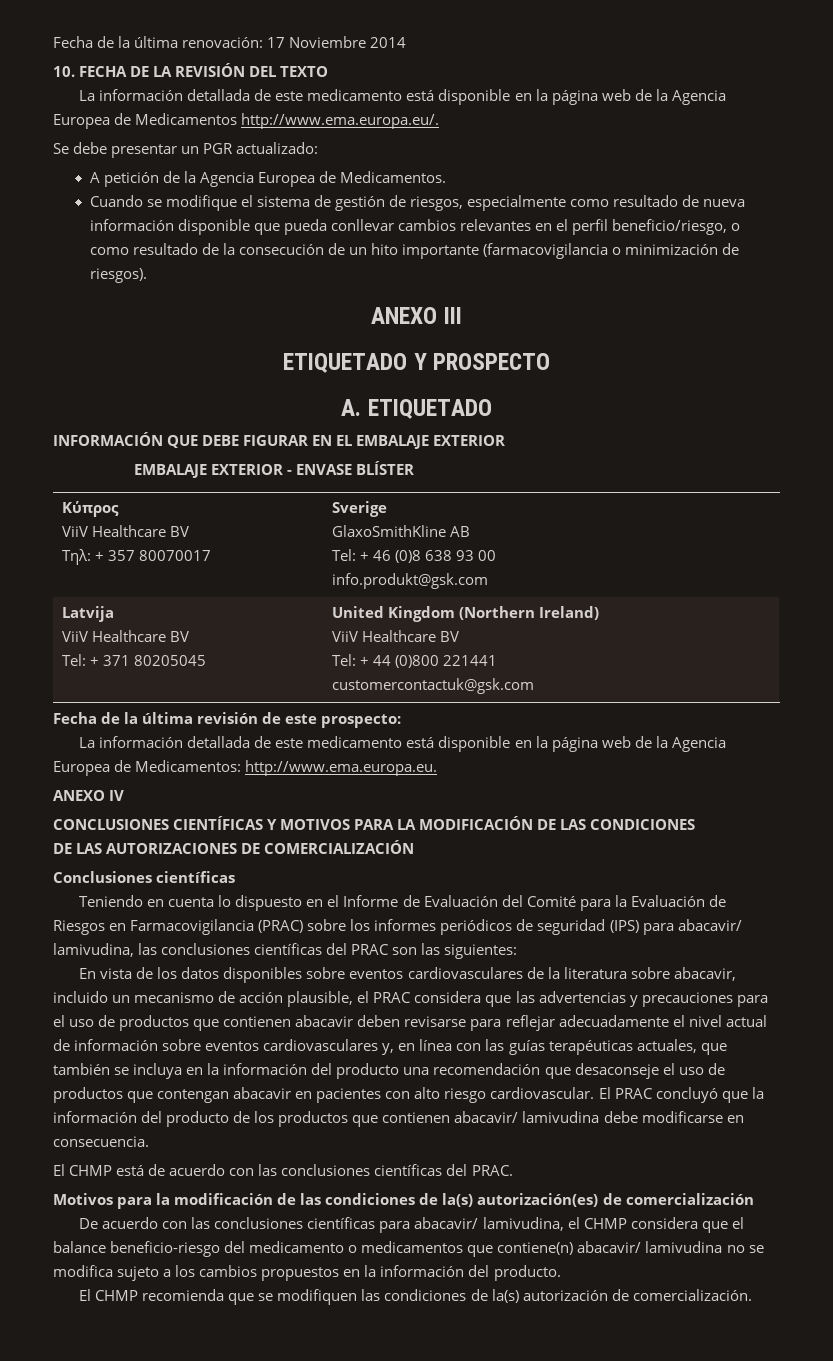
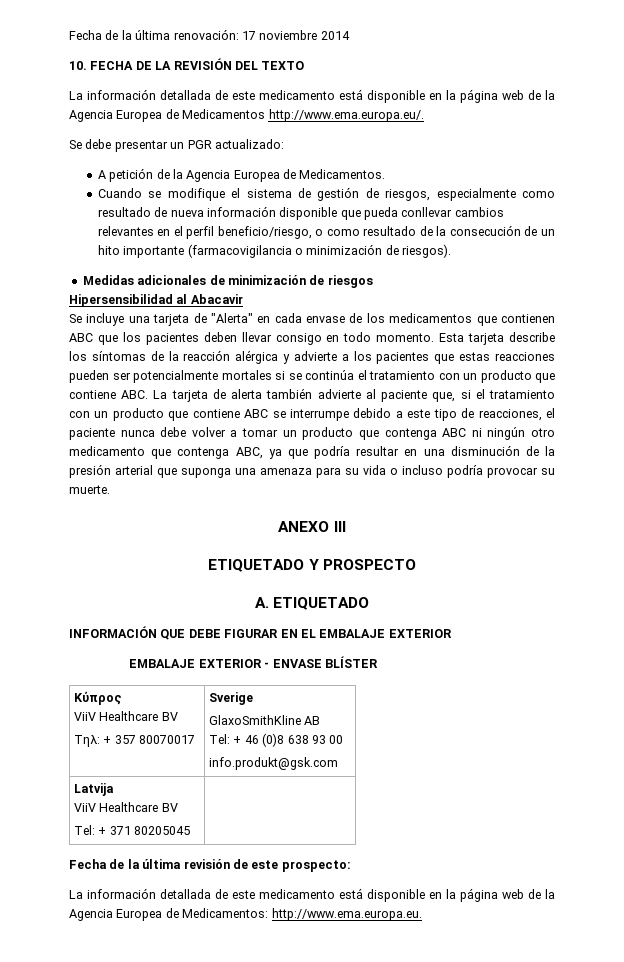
[289,36,367,48] Noviembre -> [259,30,318,40] noviembre
(147, 275) none -> [82,275,373,288] [69,294,243,307] [69,313,555,326] [69,332,555,345] [69,350,556,364] [69,370,555,383] [69,388,555,402] [69,408,556,421] [69,427,556,440] [69,445,556,459] [69,464,555,478] [69,485,110,494] // Medidas adicionales de minimización de riesgos // Hipersensibilidad al Abacavir // Se incluye una tarjeta de "Alerta" en cada envase de los medicamentos que contienen ABC que los pacientes deben llevar consigo en todo momento. Esta tarjeta describe los síntomas de la reacción alérgica y advierte a los pacientes que estas reacciones pueden ser potencialmente mortales si se continúa el tratamiento con un producto que contiene ABC. La tarjeta de alerta también advierte al paciente que, si el tratamiento con un producto que contiene ABC se interrumpe debido a este tipo de reacciones, el paciente nunca debe volver a tomar un producto que contenga ABC ni ningún otro medicamento que contenga ABC, ya que podría resultar en una disminución de la presión arterial que suponga una amenaza para su vida o incluso podría provocar su muerte.
[332,606,600,622] [332,630,460,642] [332,654,498,668] [332,678,535,694] United Kingdom (Northern Ireland) // ViiV Healthcare BV // Tel: + 44 (0)800 221441 // customercontactuk@gsk.com -> (191, 830) none
[53,790,125,801] [53,816,696,830] [53,840,415,854] [53,871,236,883] [79,895,726,911] [53,919,742,935] [53,943,518,959] [79,967,736,983] [53,991,768,1007] [53,1015,767,1031] [53,1039,727,1055] [53,1063,725,1079] [53,1087,764,1103] [53,1111,744,1127] [53,1136,149,1147] [53,1164,513,1176] [53,1193,754,1209] [79,1217,744,1233] [53,1241,764,1257] [53,1265,561,1281] [79,1289,752,1305] // ANEXO IV // CONCLUSIONES CIENTÍFICAS Y MOTIVOS PARA LA MODIFICACIÓN DE LAS CONDICIONES // DE LAS AUTORIZACIONES DE COMERCIALIZACIÓN // Conclusiones científicas // Teniendo en cuenta lo dispuesto en el Informe de Evaluación del Comité para la Evaluación de Riesgos en Farmacovigilancia (PRAC) sobre los informes periódicos de seguridad (IPS) para abacavir/ lamivudina, las conclusiones científicas del PRAC son las siguientes: // En vista de los datos disponibles sobre eventos cardiovasculares de la literatura sobre abacavir, incluido un mecanismo de acción plausible, el PRAC considera que las advertencias y precauciones para el uso de productos que contienen abacavir deben revisarse para reflejar adecuadamente el nivel actual de información sobre eventos cardiovasculares y, en línea con las guías terapéuticas actuales, que también se incluya en la información del producto una recomendación que desaconseje el uso de productos que contengan abacavir en pacientes con alto riesgo cardiovascular. El PRAC concluyó que la información del producto de los productos que contienen abacavir/ lamivudina debe modificarse en consecuencia. // El CHMP está de acuerdo con las conclusiones científicas del PRAC. // Motivos para la modificación de las condiciones de la(s) autorización(es) de comercialización // De acuerdo con las conclusiones científicas para abacavir/ lamivudina, el CHMP considera que el balance beneficio-riesgo del medicamento o medicamentos que contiene(n) abacavir/ lamivudina no se modifica sujeto a los cambios propuestos en la información del producto. // El CHMP recomienda que se modifiquen las condiciones de la(s) autorización de comercialización. -> (422, 914) none

